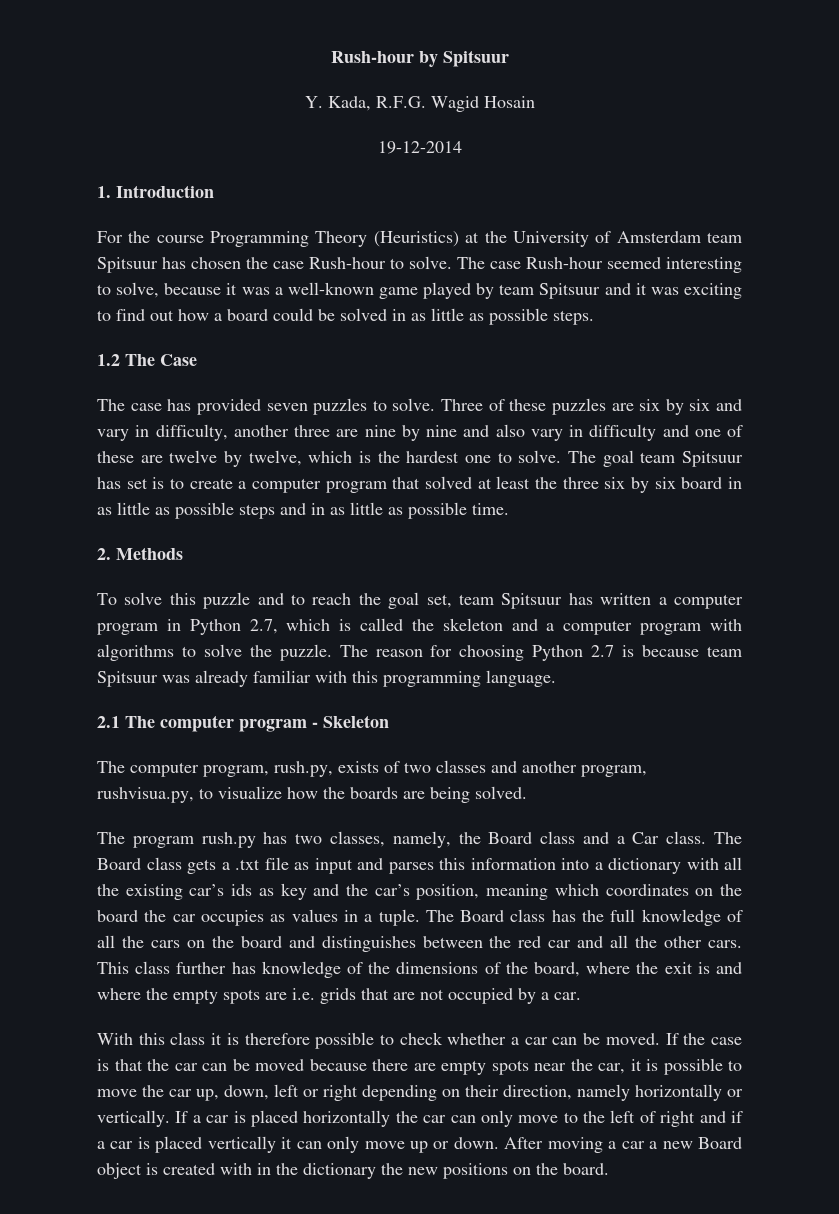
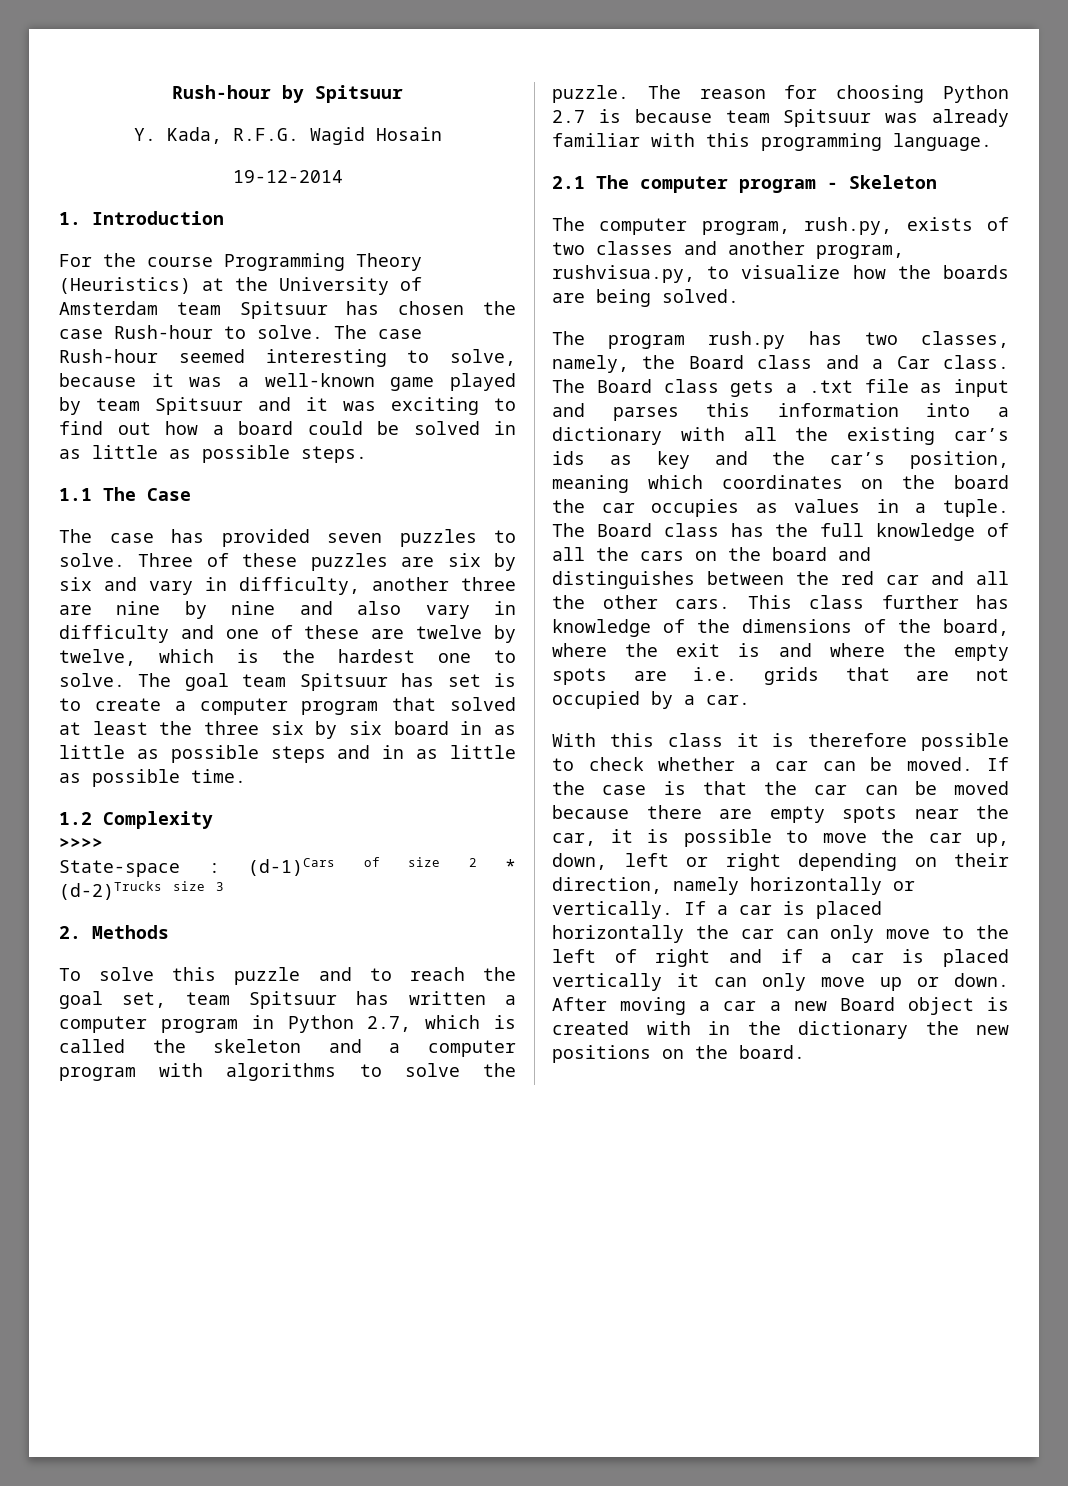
[97,354,120,366] 1.2 -> [59,488,92,501] 1.1
(509, 509) none -> [59,811,213,829] [59,838,103,849] [59,857,516,877] [59,881,224,900] // 1.2 Complexity // >>>> // State-space : (d-1)Cars of size 2 * (d-2)Trucks size 3

